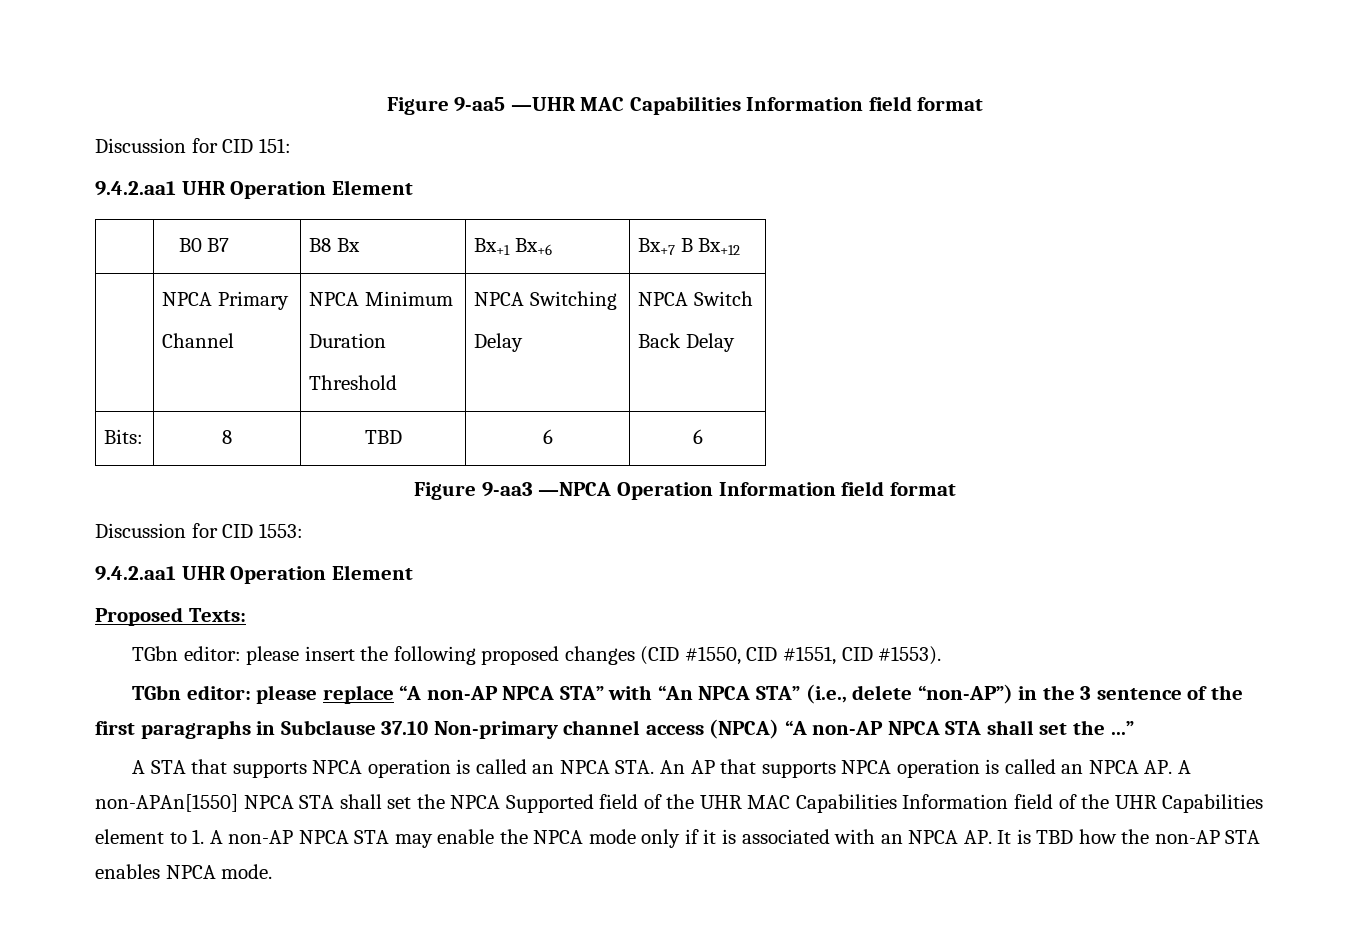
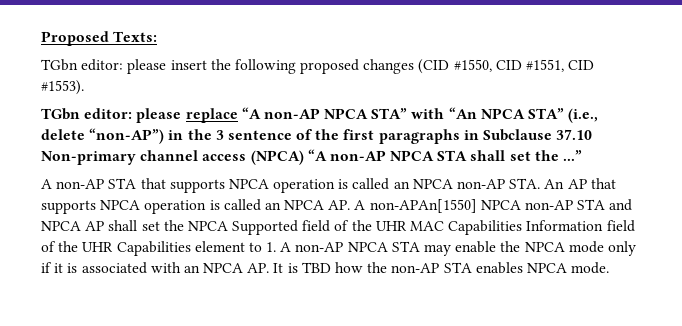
[386,96,984,115] [95,138,291,153] [95,180,413,199] [178,238,230,252] [309,238,360,252] [474,238,552,255] [638,238,741,255] [162,291,289,310] [162,333,235,348] [309,291,453,306] [309,333,387,348] [309,375,398,390] [474,291,617,310] [474,333,524,352] [638,291,753,306] [638,333,735,352] [104,429,144,444] [222,430,232,444] [364,430,402,444] [542,429,553,444] [692,429,703,444] [414,481,956,500] [95,523,303,538] [95,565,413,584] Figure 9-aa5 —UHR MAC Capabilities Information field format // Discussion for CID 151: // 9.4.2.aa1 UHR Operation Element // | B0 B7 | B8 Bx | Bx+1 Bx+6 | Bx+7 B Bx+12 // | NPCA Primary // Channel | NPCA Minimum // Duration // Threshold | NPCA Switching // Delay | NPCA Switch // Back Delay // Bits: | 8 | TBD | 6 | 6 // Figure 9-aa3 —NPCA Operation Information field format // Discussion for CID 1553: // 9.4.2.aa1 UHR Operation Element // -> (41, 38) none
(146, 767) none -> [56,179,105,189] non-AP
(610, 767) none -> [457,179,506,189] non-AP
[299,795,335,809] STA -> [525,199,633,211] [41,221,105,231] non-AP STA and NPCA AP

